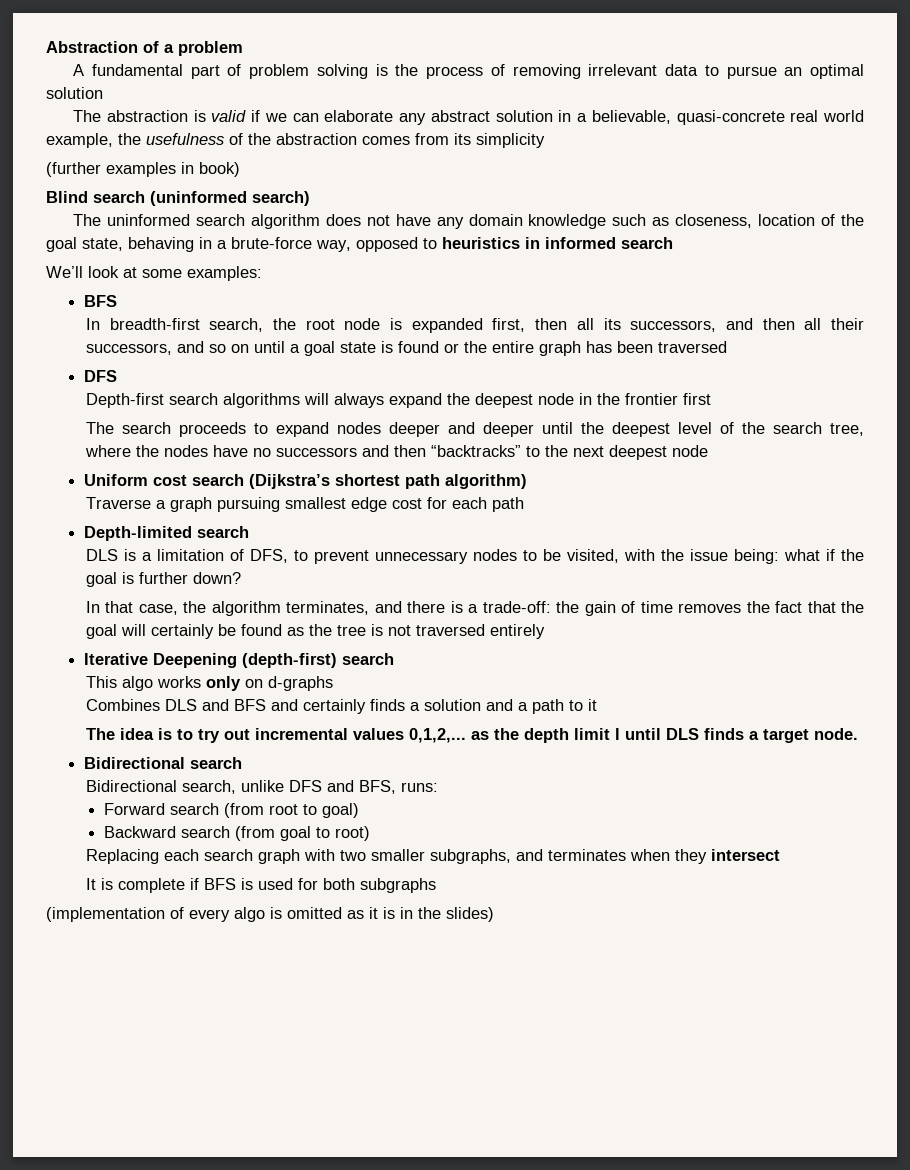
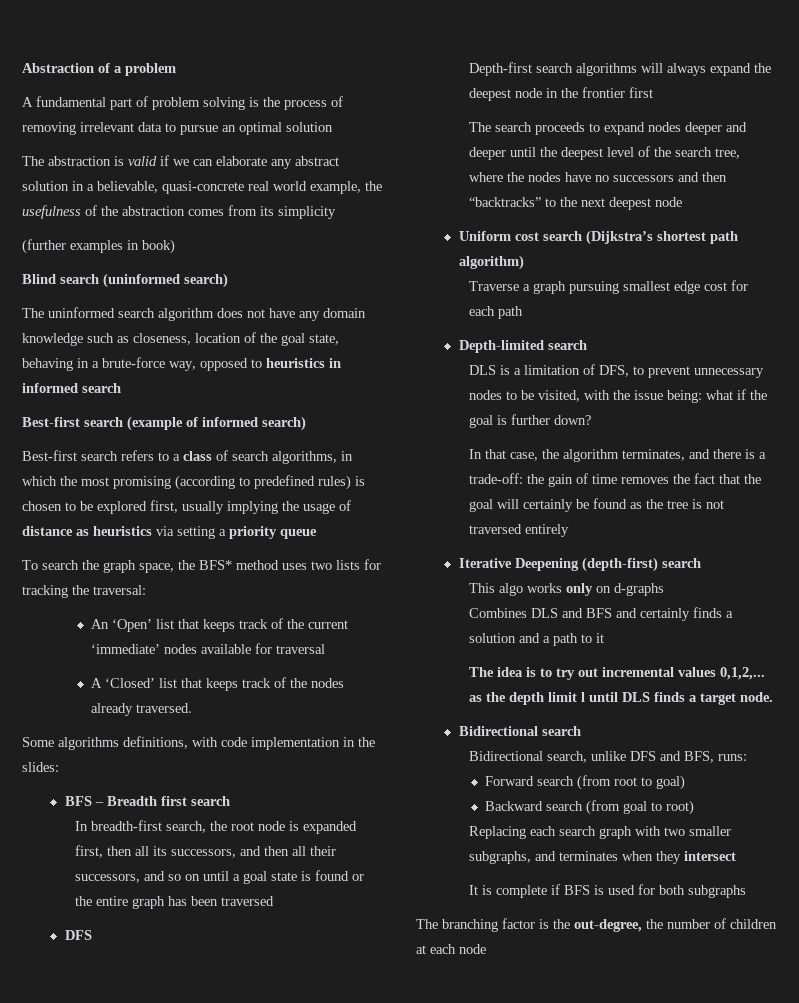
[46,266,262,281] [84,295,118,307] We’ll look at some examples: // BFS -> [22,416,306,431] [22,450,353,464] [22,475,365,490] [22,500,351,514] [22,526,317,539] [22,559,381,573] [22,585,146,598] [91,618,349,632] [91,643,326,654] [91,677,345,691] [91,703,193,716] [22,736,375,750] [22,762,59,772] [64,796,230,806] Best-first search (example of informed search) // Best-first search refers to a class of search algorithms, in which the most promising (according to predefined rules) is chosen to be explored first, usually implying the usage of distance as heuristics via setting a priority queue // To search the graph space, the BFS* method uses two lists for tracking the traversal: // An ‘Open’ list that keeps track of the current ‘immediate’ nodes available for traversal // A ‘Closed’ list that keeps track of the nodes already traversed. // Some algorithms definitions, with code implementation in the slides: // BFS – Breadth first search
[46,907,494,922] (implementation of every algo is omitted as it is in the slides) -> [416,918,777,932] [416,944,486,954] The branching factor is the out-degree, the number of children at each node

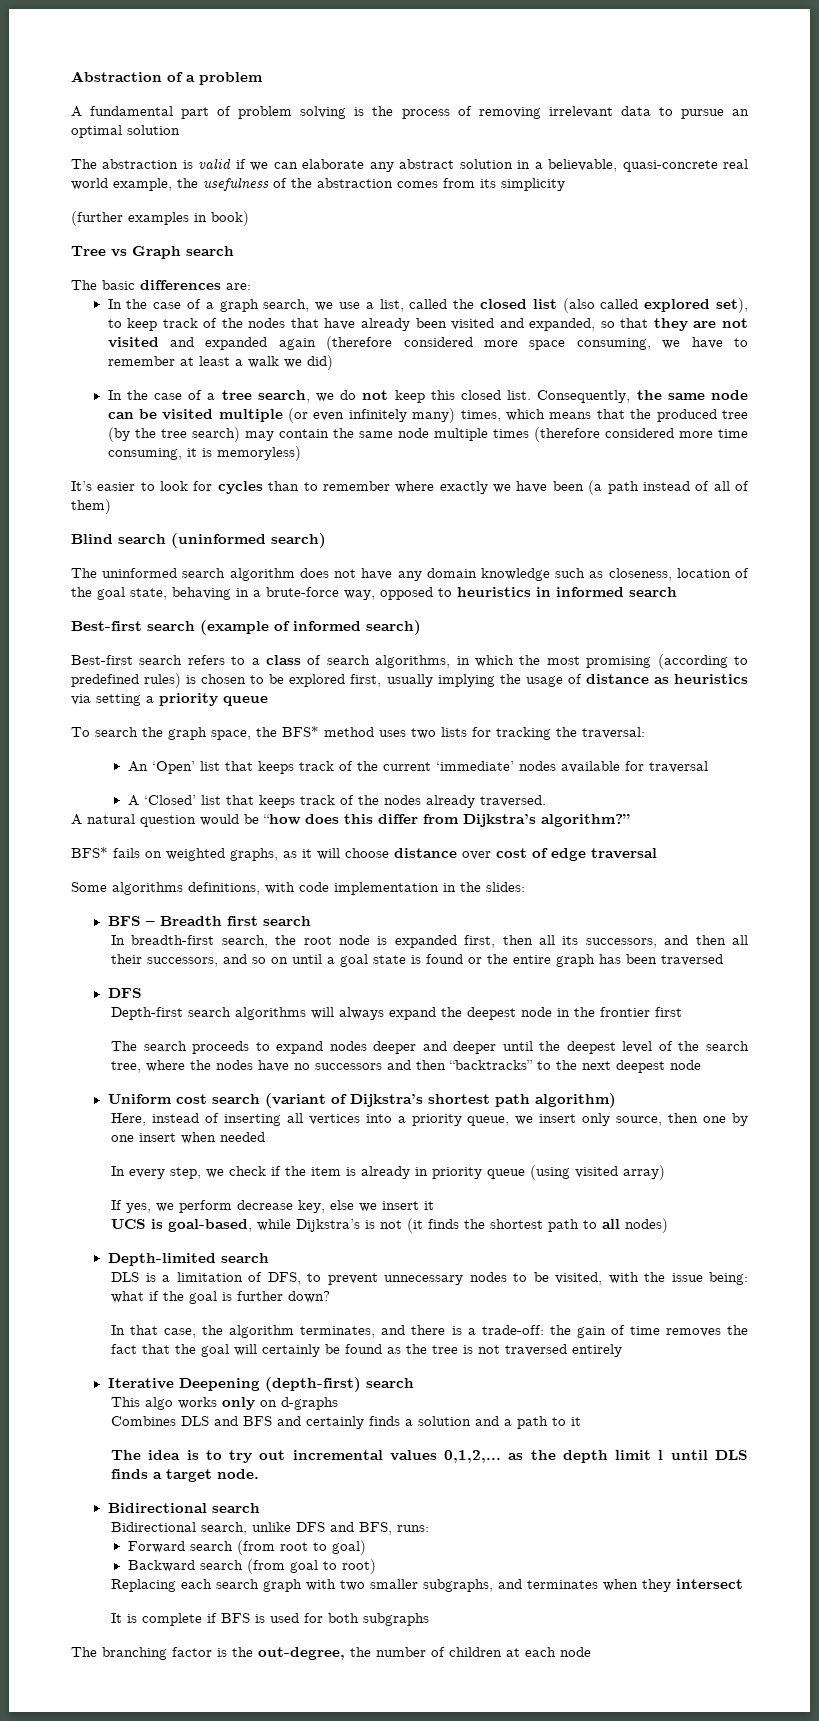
(175, 246) none -> [71,246,234,259] [71,280,251,290] [107,298,749,313] [107,318,749,331] [107,336,749,351] [107,355,333,370] [107,390,748,403] [107,408,748,423] [107,427,748,442] [107,446,301,461] [71,480,749,495] [71,499,111,514] // Tree vs Graph search // The basic differences are: // In the case of a graph search, we use a list, called the closed list (also called explored set), to keep track of the nodes that have already been visited and expanded, so that they are not visited and expanded again (therefore considered more space consuming, we have to remember at least a walk we did) // In the case of a tree search, we do not keep this closed list. Consequently, the same node can be visited multiple (or even infinitely many) times, which means that the produced tree (by the tree search) may contain the same node multiple times (therefore considered more time consuming, it is memoryless) // It’s easier to look for cycles than to remember where exactly we have been (a path instead of all of them)
(193, 708) none -> [71,814,630,827] [71,847,657,861] // A natural question would be “how does this differ from Dijkstra’s algorithm?” // BFS* fails on weighted graphs, as it will choose distance over cost of edge traversal
[585,230,653,245] (Dijkstra’s -> [264,1093,423,1108] (variant of Dijkstra’s
[469,280,749,294] [469,306,524,319] Traverse a graph pursuing smallest edge cost for each path -> [111,1113,748,1126] [111,1132,266,1144] [111,1165,666,1180] [111,1200,435,1213] [111,1218,669,1233] Here, instead of inserting all vertices into a priority queue, we insert only source, then one by one insert when needed // In every step, we check if the item is already in priority queue (using visited array) // If yes, we perform decrease key, else we insert it // UCS is goal-based, while Dijkstra’s is not (it finds the shortest path to all nodes)

